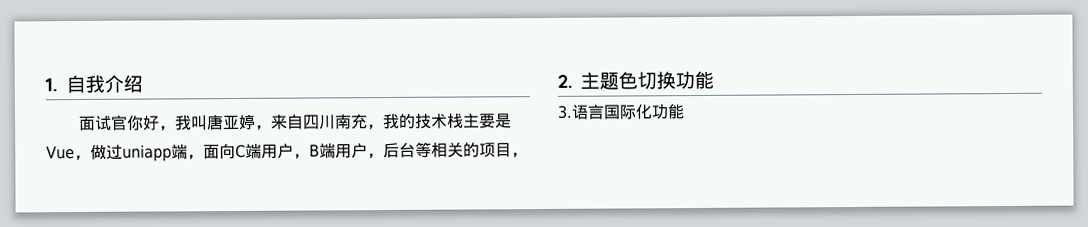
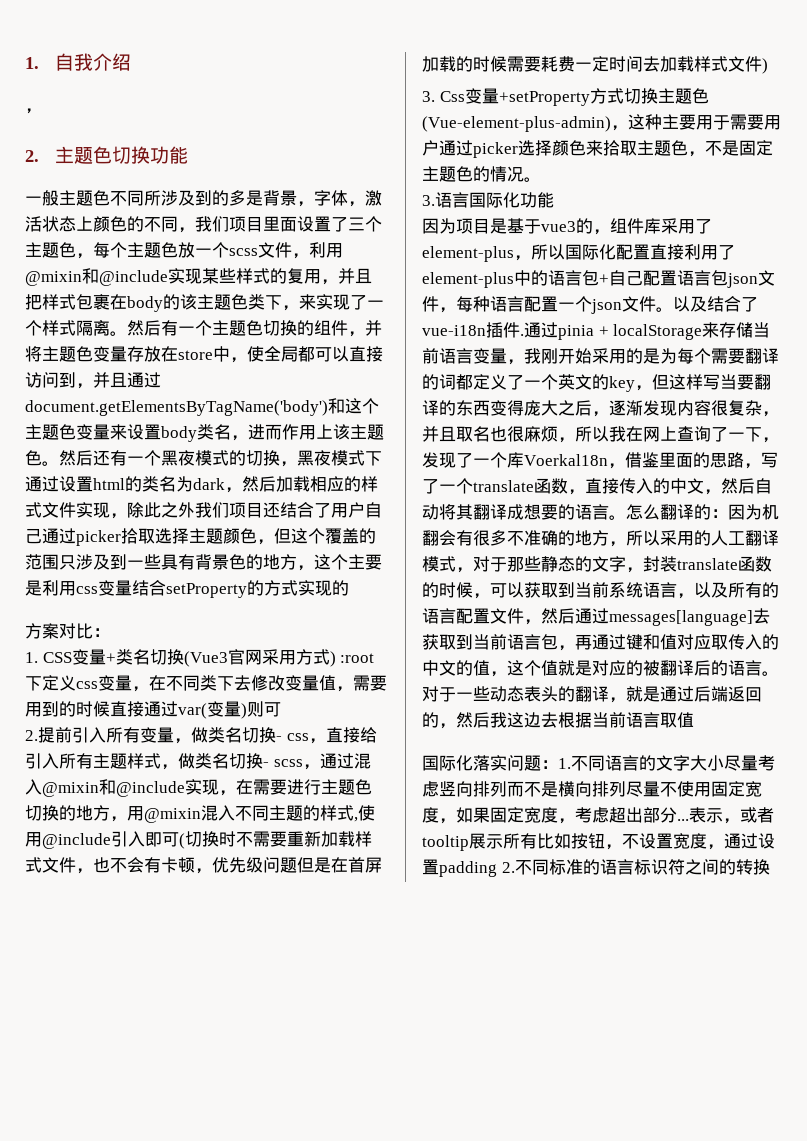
[78,113,512,132] [46,141,512,162] 面试官你好，我叫唐亚婷，来自四川南充，我的技术栈主要是Vue，做过uniapp端，面向C端用户，B端用户，后台等相关的项目 -> (132, 62) none
(714, 80) none -> [25,190,382,207] [25,216,382,233] [25,242,343,259] [25,268,372,286] [25,294,384,312] [25,320,382,337] [25,346,383,363] [25,372,161,389] [25,398,379,416] [25,424,384,442] [25,450,382,467] [25,476,378,493] [25,502,382,519] [25,528,376,546] [25,554,382,571] [25,580,349,598] [25,623,110,639] [25,649,375,667] [25,675,387,692] [25,701,281,719] [25,727,377,744] [25,753,371,770] [25,779,372,797] [25,805,375,823] [25,831,372,849] [25,857,382,874] [422,56,768,74] [422,88,709,106] [422,114,781,132] [422,140,773,158] [422,166,541,182] // 一般主题色不同所涉及到的多是背景，字体，激活状态上颜色的不同，我们项目里面设置了三个主题色，每个主题色放一个scss文件，利用@mixin和@include实现某些样式的复用，并且把样式包裹在body的该主题色类下，来实现了一个样式隔离。然后有一个主题色切换的组件，并将主题色变量存放在store中，使全局都可以直接访问到，并且通过document.getElementsByTagName('body')和这个主题色变量来设置body类名，进而作用上该主题色。然后还有一个黑夜模式的切换，黑夜模式下通过设置html的类名为dark，然后加载相应的样式文件实现，除此之外我们项目还结合了用户自己通过picker拾取选择主题颜色，但这个覆盖的范围只涉及到一些具有背景色的地方，这个主要是利用css变量结合setProperty的方式实现的 // 方案对比： // 1. CSS变量+类名切换(Vue3官网采用方式) :root下定义css变量，在不同类下去修改变量值，需要用到的时候直接通过var(变量)则可 // 2.提前引入所有变量，做类名切换- css，直接给引入所有主题样式，做类名切换- scss，通过混入@mixin和@include实现，在需要进行主题色切换的地方，用@mixin混入不同主题的样式,使用@include引入即可(切换时不需要重新加载样式文件，也不会有卡顿，优先级问题但是在首屏加载的时候需要耗费一定时间去加载样式文件) // 3. Css变量+setProperty方式切换主题色(Vue-element-plus-admin)，这种主要用于需要用户通过picker选择颜色来拾取主题色，不是固定主题色的情况。
(685, 112) none -> [422,218,712,235] [422,244,735,262] [422,270,775,288] [422,296,758,314] [422,322,771,340] [422,348,779,365] [422,374,771,392] [422,400,779,417] [422,426,779,443] [422,452,778,469] [422,478,772,495] [422,504,779,520] [422,530,779,547] [422,556,772,573] [422,582,779,599] [422,608,770,626] [422,634,779,651] [422,660,779,677] [422,686,762,703] [422,712,694,729] [422,755,775,771] [422,781,762,797] [422,807,774,824] [422,833,775,851] [422,859,770,877] // 因为项目是基于vue3的，组件库采用了element-plus，所以国际化配置直接利用了element-plus中的语言包+自己配置语言包json文件，每种语言配置一个json文件。以及结合了vue-i18n插件.通过pinia + localStorage来存储当前语言变量，我刚开始采用的是为每个需要翻译的词都定义了一个英文的key，但这样写当要翻译的东西变得庞大之后，逐渐发现内容很复杂，并且取名也很麻烦，所以我在网上查询了一下，发现了一个库Voerkal18n，借鉴里面的思路，写了一个translate函数，直接传入的中文，然后自动将其翻译成想要的语言。怎么翻译的：因为机翻会有很多不准确的地方，所以采用的人工翻译模式，对于那些静态的文字，封装translate函数的时候，可以获取到当前系统语言，以及所有的语言配置文件，然后通过messages[language]去获取到当前语言包，再通过键和值对应取传入的中文的值，这个值就是对应的被翻译后的语言。对于一些动态表头的翻译，就是通过后端返回的，然后我这边去根据当前语言取值 // 国际化落实问题：1.不同语言的文字大小尽量考虑竖向排列而不是横向排列尽量不使用固定宽度，如果固定宽度，考虑超出部分...表示，或者tooltip展示所有比如按钮，不设置宽度，通过设置padding 2.不同标准的语言标识符之间的转换

